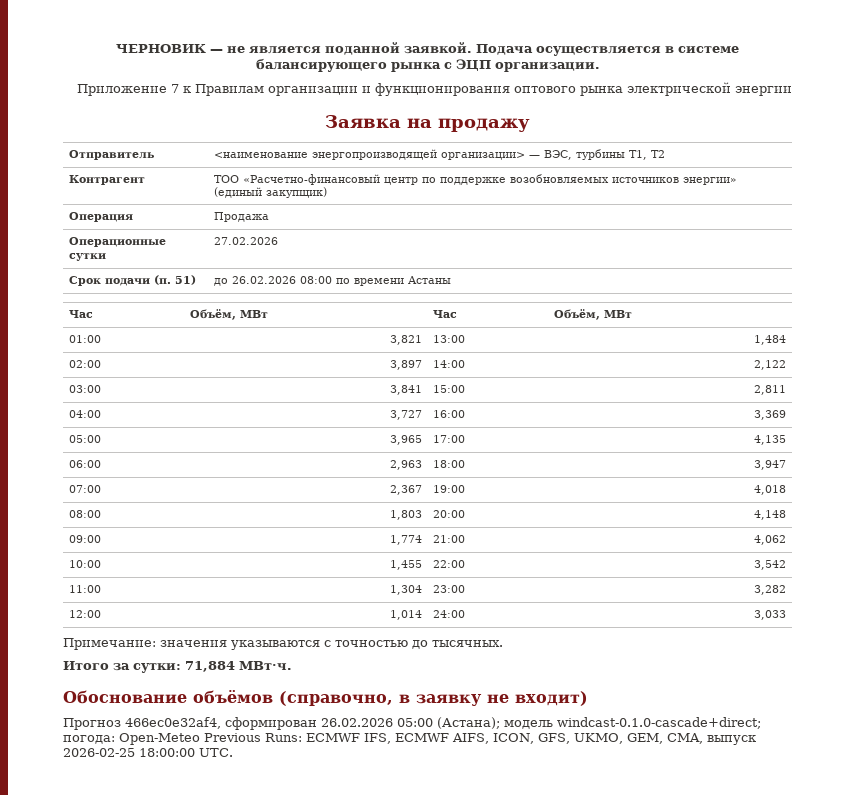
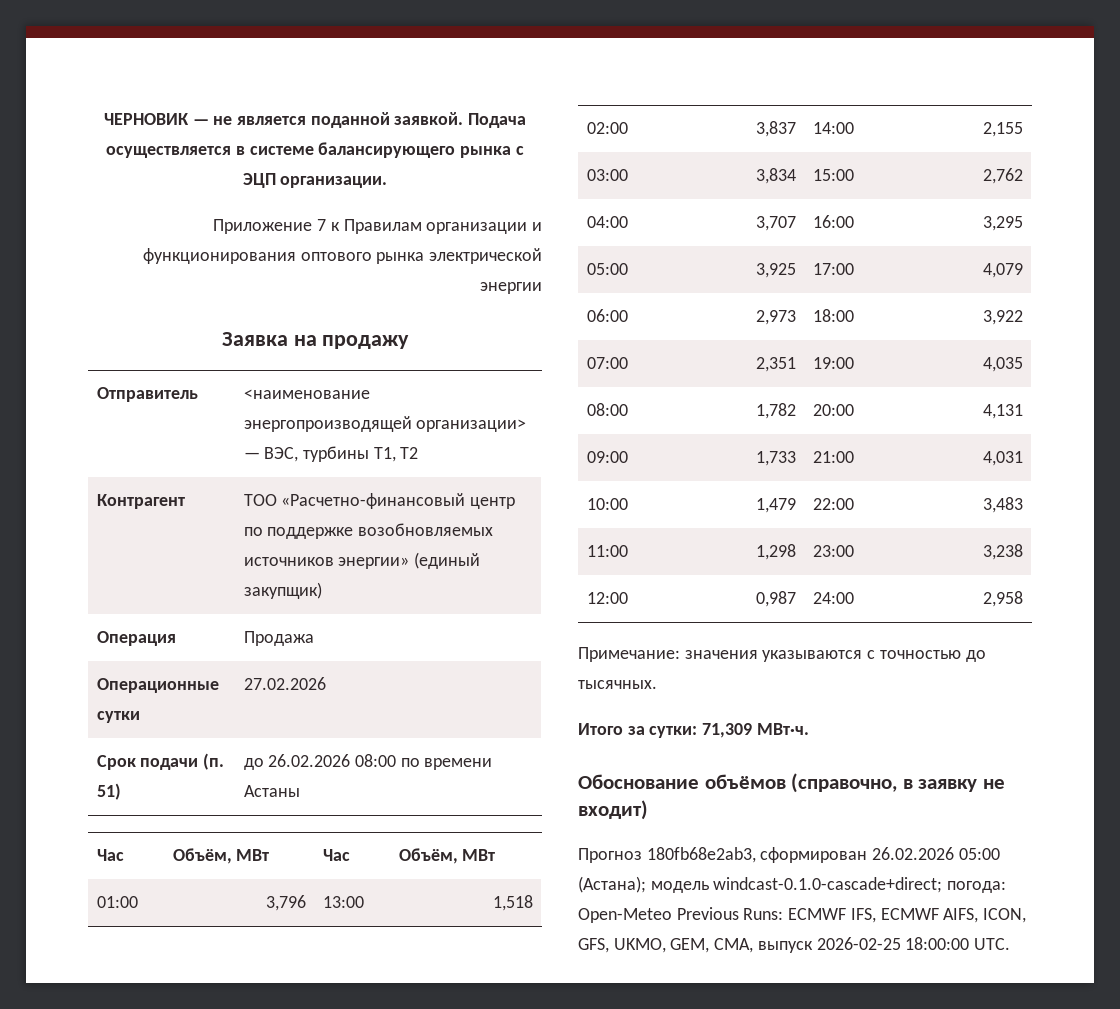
[389,335,422,345] 3,821 -> [266,895,307,911] 3,796
[753,335,786,345] 1,484 -> [493,895,534,911] 1,518
[389,360,422,370] 3,897 -> [756,121,797,137] 3,837
[753,360,786,370] 2,122 -> [983,122,1024,137] 2,155
[389,385,422,395] 3,841 -> [756,168,797,184] 3,834
[753,385,786,395] 2,811 -> [983,168,1024,184] 2,762
[389,410,422,420] 3,727 -> [756,216,797,231] 3,707
[753,410,786,420] 3,369 -> [983,216,1024,231] 3,295
[389,435,422,445] 3,965 -> [756,263,797,278] 3,925
[753,435,786,445] 4,135 -> [983,263,1024,278] 4,079
[389,460,422,470] 2,963 -> [756,310,797,325] 2,973
[753,460,786,470] 3,947 -> [983,310,1024,325] 3,922
[389,485,422,495] 2,367 -> [756,357,797,372] 2,351
[753,485,786,495] 4,018 -> [983,357,1024,372] 4,035
[389,510,422,520] 1,803 -> [756,403,797,419] 1,782
[753,510,786,520] 4,148 -> [983,404,1024,419] 4,131
[389,535,422,545] 1,774 -> [756,451,797,466] 1,733
[753,535,786,545] 4,062 -> [983,451,1024,466] 4,031
[389,560,422,570] 1,455 -> [756,498,797,513] 1,479
[753,560,786,570] 3,542 -> [983,497,1024,513] 3,483
[389,585,422,595] 1,304 -> [756,544,797,560] 1,298
[753,585,786,595] 3,282 -> [983,544,1024,560] 3,238
[389,610,422,620] 1,014 -> [756,591,797,607] 0,987
[753,610,786,620] 3,033 -> [983,591,1024,607] 2,958
[185,661,235,672] 71,884 -> [702,723,753,738] 71,309
[125,717,221,729] 466ec0e32af4, -> [646,847,756,863] 180fb68e2ab3,

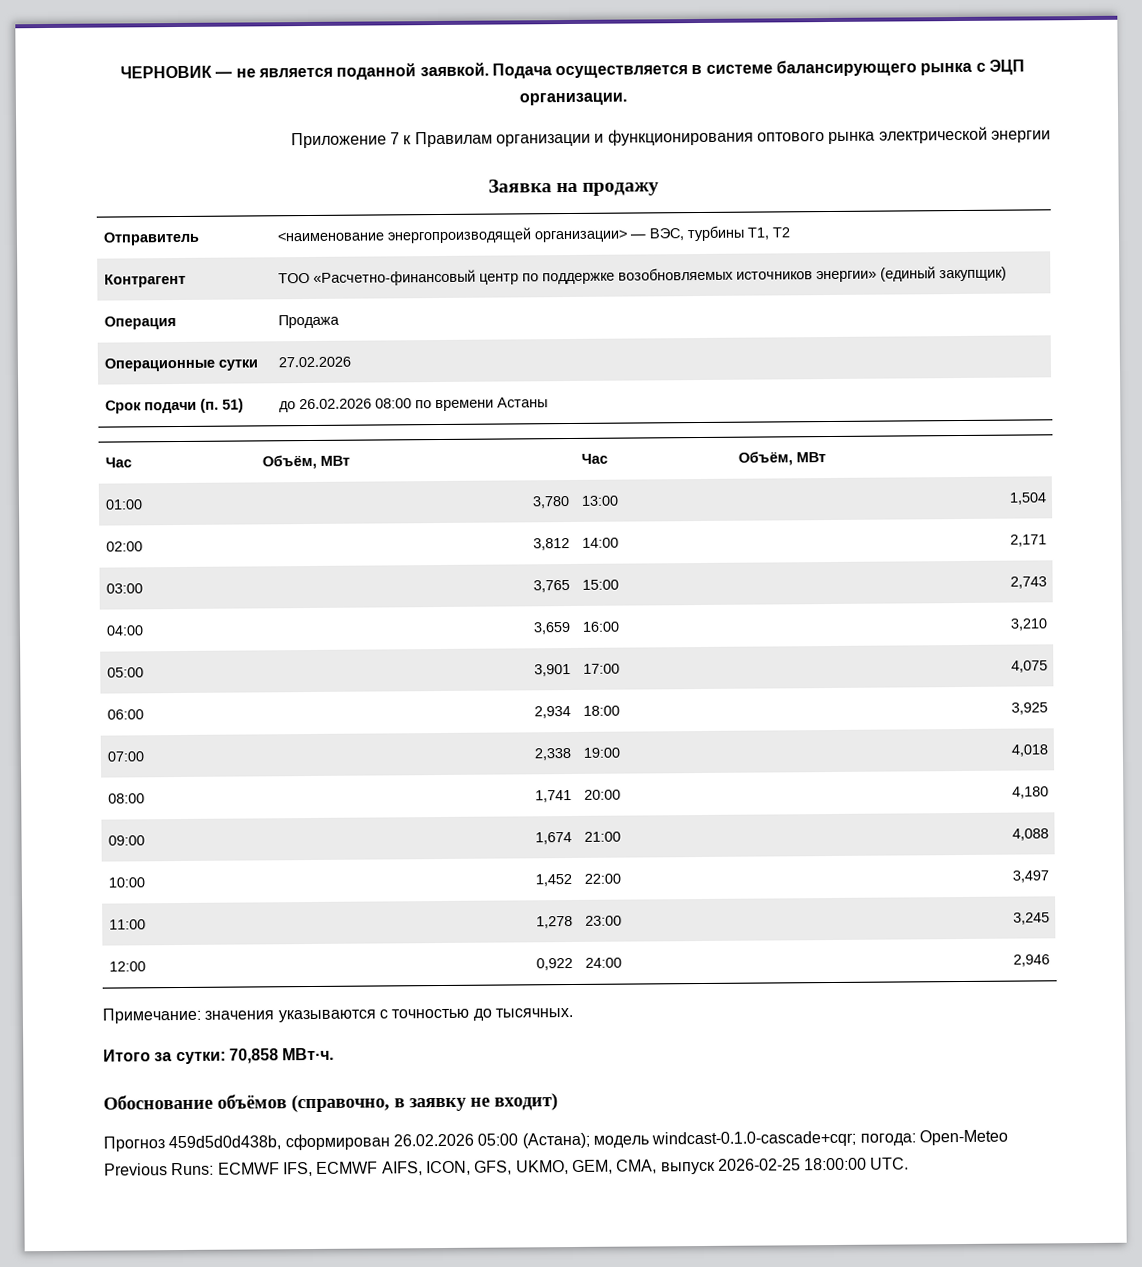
[266,895,307,911] 3,796 -> [532,496,571,509] 3,780
[493,895,534,911] 1,518 -> [1009,492,1048,505] 1,504
[756,121,797,137] 3,837 -> [533,538,571,551] 3,812
[983,122,1024,137] 2,155 -> [1010,534,1048,547] 2,171
[756,168,797,184] 3,834 -> [533,580,571,593] 3,765
[983,168,1024,184] 2,762 -> [1010,576,1048,589] 2,743
[756,216,797,231] 3,707 -> [533,622,572,635] 3,659
[983,216,1024,231] 3,295 -> [1010,618,1048,631] 3,210
[756,263,797,278] 3,925 -> [534,663,572,677] 3,901
[983,263,1024,278] 4,079 -> [1011,660,1049,673] 4,075
[756,310,797,325] 2,973 -> [534,705,572,719] 2,934
[983,310,1024,325] 3,922 -> [1011,702,1049,715] 3,925
[756,357,797,372] 2,351 -> [534,747,572,761] 2,338
[983,357,1024,372] 4,035 -> [1011,744,1049,757] 4,018
[756,403,797,419] 1,782 -> [535,789,573,803] 1,741
[983,404,1024,419] 4,131 -> [1012,786,1050,799] 4,180
[756,451,797,466] 1,733 -> [535,831,573,845] 1,674
[983,451,1024,466] 4,031 -> [1012,828,1050,841] 4,088
[756,498,797,513] 1,479 -> [535,873,573,887] 1,452
[983,497,1024,513] 3,483 -> [1012,870,1050,883] 3,497
[756,544,797,560] 1,298 -> [536,915,574,929] 1,278
[983,544,1024,560] 3,238 -> [1013,912,1051,925] 3,245
[756,591,797,607] 0,987 -> [536,957,574,971] 0,922
[983,591,1024,607] 2,958 -> [1013,954,1051,967] 2,946
[702,723,753,738] 71,309 -> [228,1048,279,1064] 70,858
[646,847,756,863] 180fb68e2ab3, -> [168,1135,282,1151] 459d5d0d438b,
[713,877,943,893] windcast-0.1.0-cascade+direct; -> [651,1130,857,1148] windcast-0.1.0-cascade+cqr;

